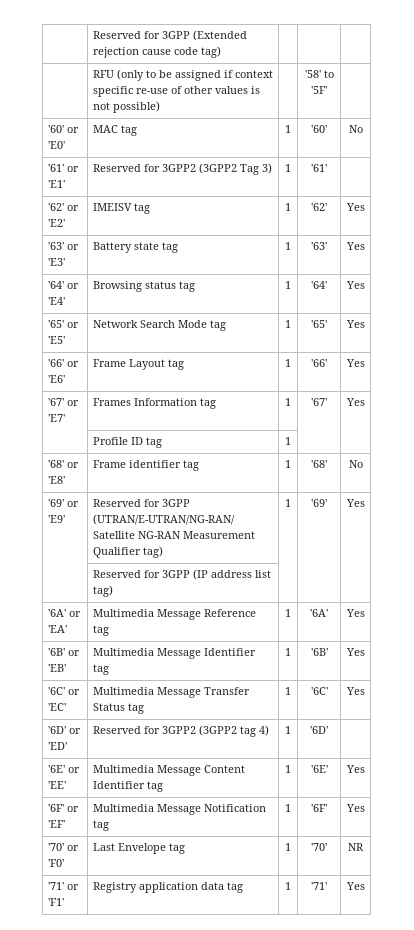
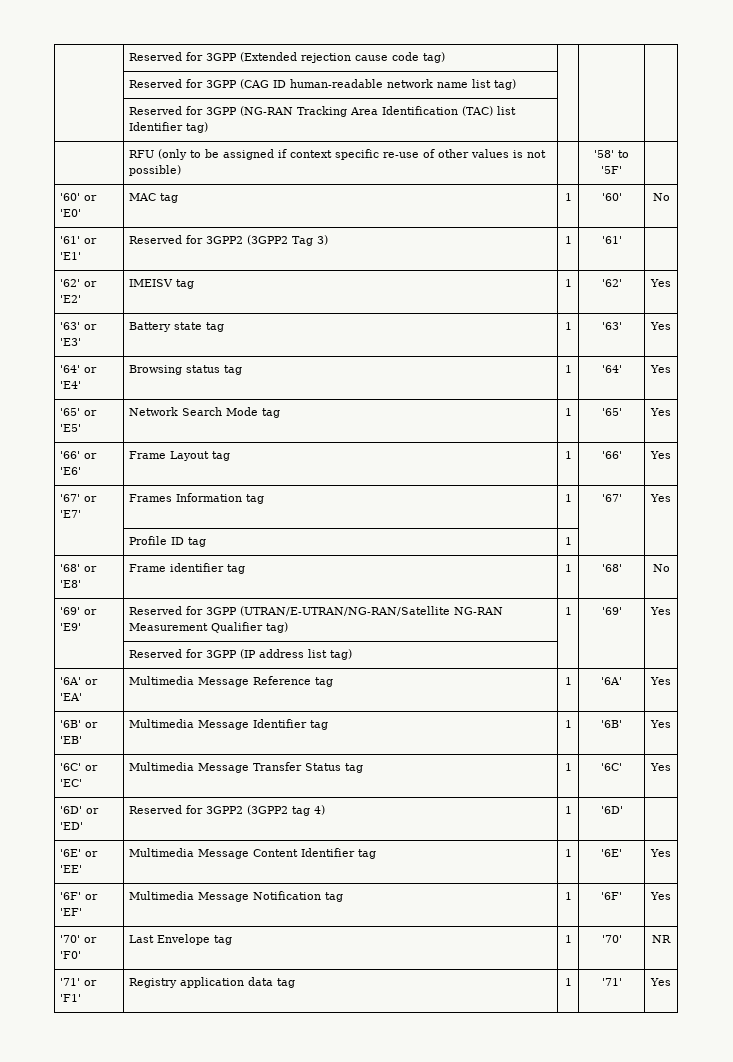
(221, 52) none -> [129,79,517,90] [129,106,517,117] [129,122,209,133] // | Reserved for 3GPP (CAG ID human-readable network name list tag) | | | // | Reserved for 3GPP (NG-RAN Tracking Area Identification (TAC) list Identifier tag) | | |

